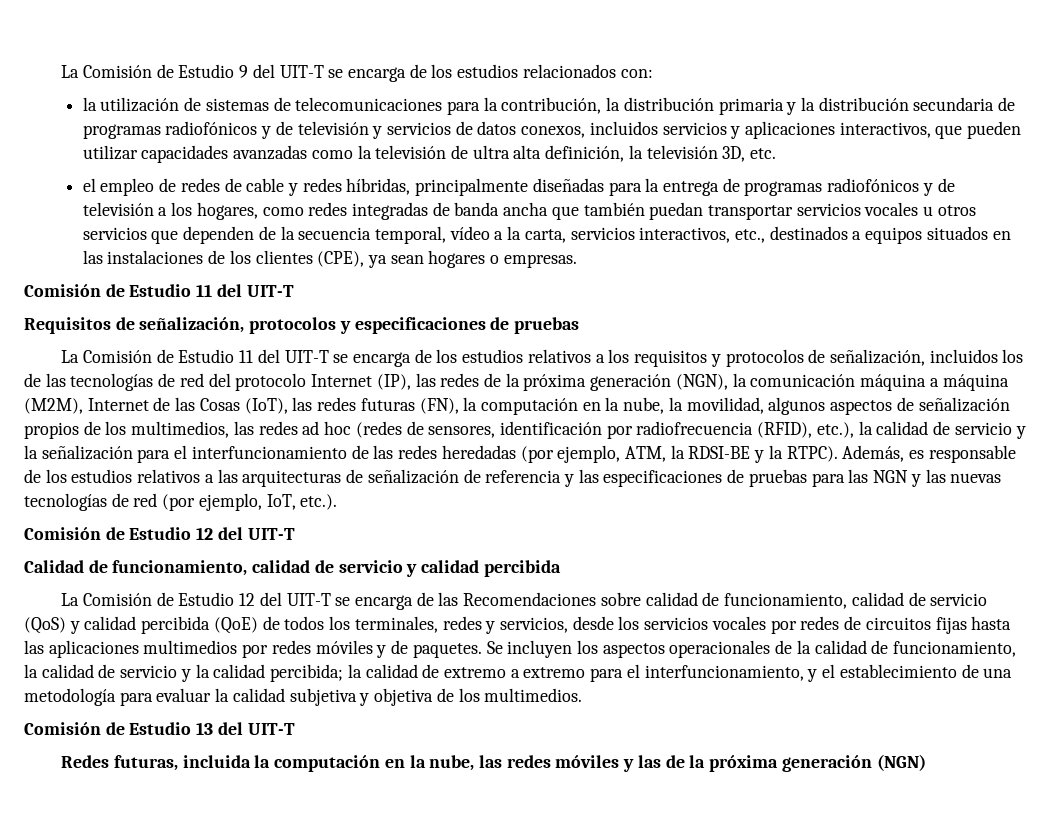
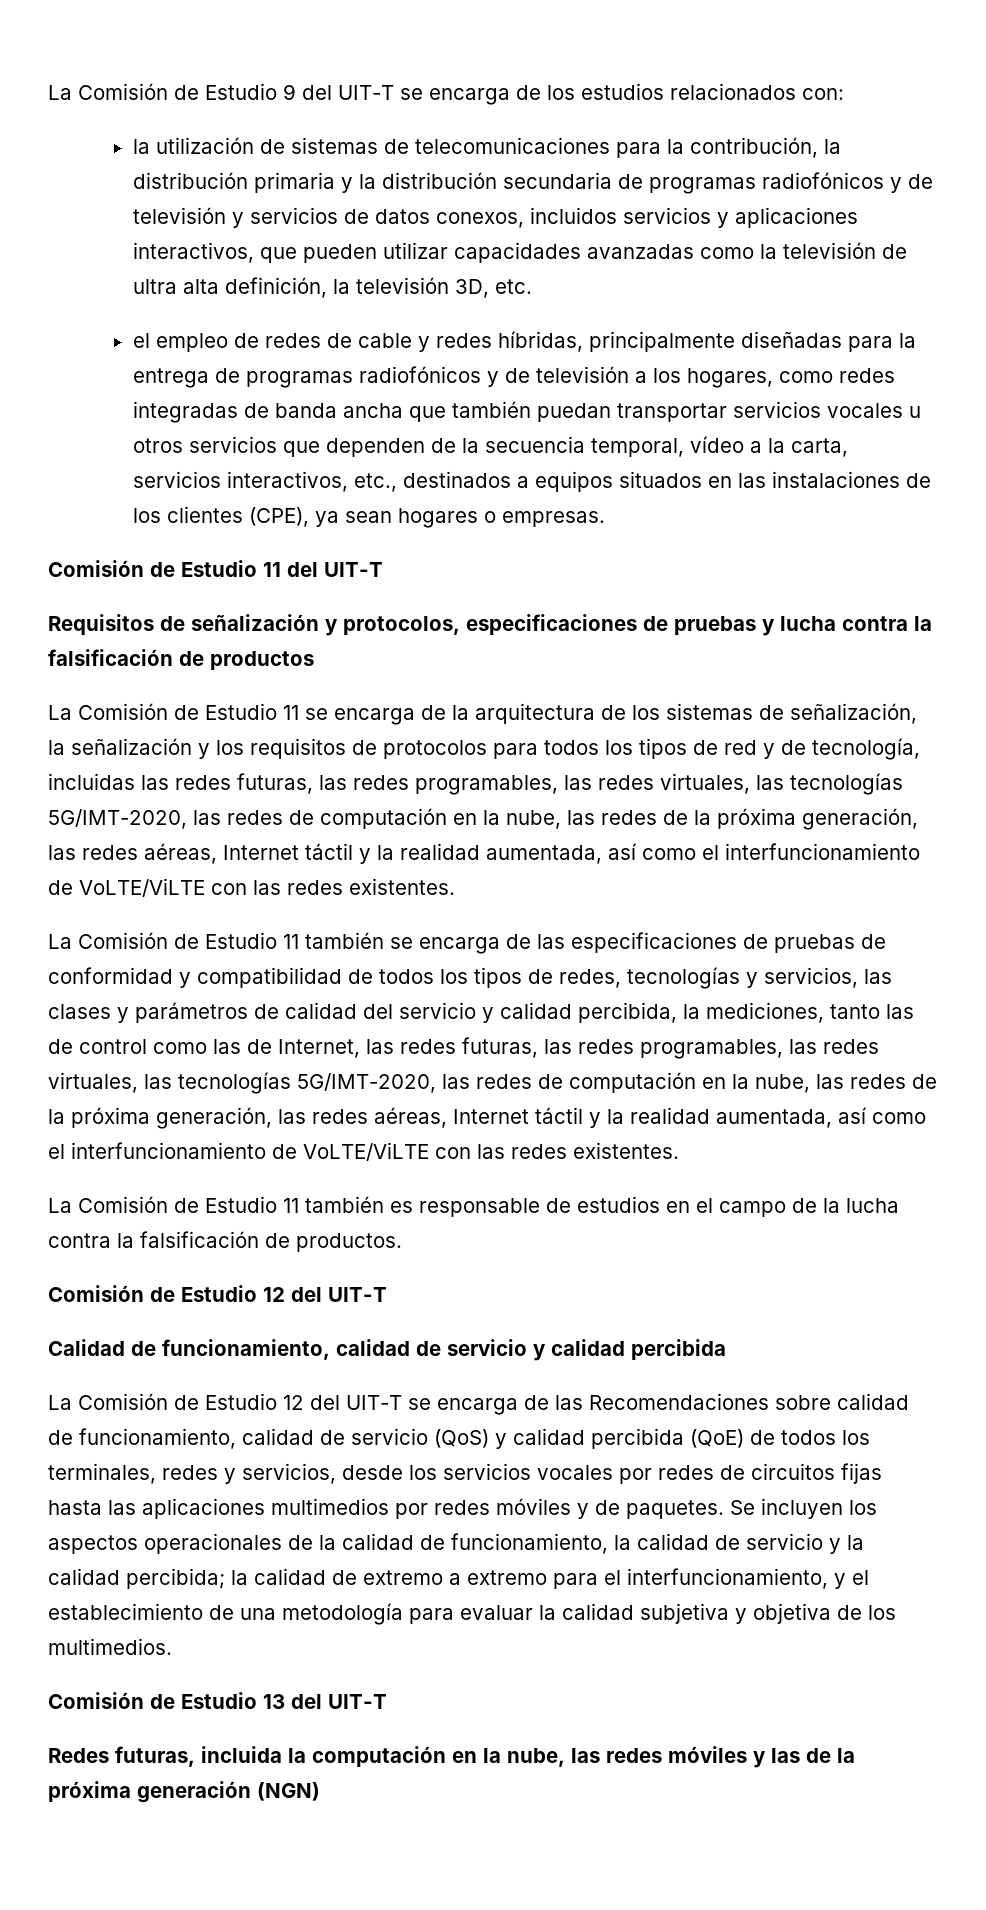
[139,317,580,334] [61,349,1024,367] [24,373,1009,391] [24,397,1010,415] [24,421,1026,439] [24,445,1016,463] [24,469,1002,487] [24,493,338,511] señalización, protocolos y especificaciones de pruebas // La Comisión de Estudio 11 del UIT-T se encarga de los estudios relativos a los requisitos y protocolos de señalización, incluidos los de las tecnologías de red del protocolo Internet (IP), las redes de la próxima generación (NGN), la comunicación máquina a máquina (M2M), Internet de las Cosas (IoT), las redes futuras (FN), la computación en la nube, la movilidad, algunos aspectos de señalización propios de los multimedios, las redes ad hoc (redes de sensores, identificación por radiofrecuencia (RFID), etc.), la calidad de servicio y la señalización para el interfuncionamiento de las redes heredadas (por ejemplo, ATM, la RDSI-BE y la RTPC). Además, es responsable de los estudios relativos a las arquitecturas de señalización de referencia y las especificaciones de pruebas para las NGN y las nuevas tecnologías de red (por ejemplo, IoT, etc.). -> [191,614,932,636] [48,649,314,670] [48,703,917,725] [48,738,920,760] [48,773,903,795] [48,808,918,830] [48,843,920,864] [48,878,455,897] [48,932,886,954] [48,967,892,989] [48,1002,914,1023] [48,1037,879,1059] [48,1072,937,1094] [48,1107,926,1129] [48,1142,679,1161] [48,1196,899,1217] [48,1231,402,1252] señalización y protocolos, especificaciones de pruebas y lucha contra la falsificación de productos // La Comisión de Estudio 11 se encarga de la arquitectura de los sistemas de señalización, la señalización y los requisitos de protocolos para todos los tipos de red y de tecnología, incluidas las redes futuras, las redes programables, las redes virtuales, las tecnologías 5G/IMT-2020, las redes de computación en la nube, las redes de la próxima generación, las redes aéreas, Internet táctil y la realidad aumentada, así como el interfuncionamiento de VoLTE/ViLTE con las redes existentes. // La Comisión de Estudio 11 también se encarga de las especificaciones de pruebas de conformidad y compatibilidad de todos los tipos de redes, tecnologías y servicios, las clases y parámetros de calidad del servicio y calidad percibida, la mediciones, tanto las de control como las de Internet, las redes futuras, las redes programables, las redes virtuales, las tecnologías 5G/IMT-2020, las redes de computación en la nube, las redes de la próxima generación, las redes aéreas, Internet táctil y la realidad aumentada, así como el interfuncionamiento de VoLTE/ViLTE con las redes existentes. // La Comisión de Estudio 11 también es responsable de estudios en el campo de la lucha contra la falsificación de productos.

